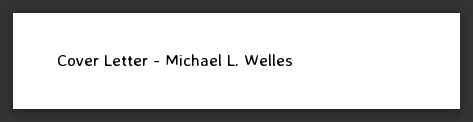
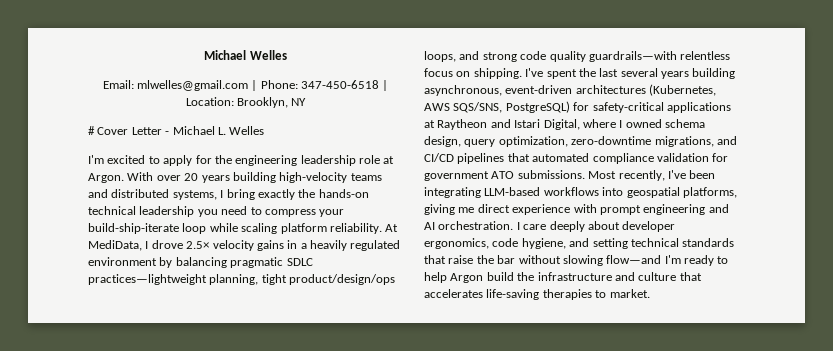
(57, 60) none -> [204,50,287,60] [102,80,389,91] [185,97,307,108] [88,126,95,135] Michael Welles // Email: mlwelles@gmail.com | Phone: 347-450-6518 | Location: Brooklyn, NY // #
(293, 60) none -> [88,155,395,166] [88,172,382,183] [88,189,369,200] [88,206,345,217] [88,223,399,234] [88,240,401,251] [88,257,313,268] [88,274,396,285] [424,51,731,62] [424,68,736,79] [424,84,717,96] [424,101,731,113] [424,119,705,130] [424,136,737,147] [424,153,729,164] [424,170,716,181] [424,187,737,198] [424,204,729,215] [424,221,676,232] [424,238,735,249] [424,255,729,266] [424,272,702,283] [424,289,650,300] // I'm excited to apply for the engineering leadership role at Argon. With over 20 years building high-velocity teams and distributed systems, I bring exactly the hands-on technical leadership you need to compress your build-ship-iterate loop while scaling platform reliability. At MediData, I drove 2.5× velocity gains in a heavily regulated environment by balancing pragmatic SDLC practices—lightweight planning, tight product/design/ops loops, and strong code quality guardrails—with relentless focus on shipping. I've spent the last several years building asynchronous, event-driven architectures (Kubernetes, AWS SQS/SNS, PostgreSQL) for safety-critical applications at Raytheon and Istari Digital, where I owned schema design, query optimization, zero-downtime migrations, and CI/CD pipelines that automated compliance validation for government ATO submissions. Most recently, I've been integrating LLM-based workflows into geospatial platforms, giving me direct experience with prompt engineering and AI orchestration. I care deeply about developer ergonomics, code hygiene, and setting technical standards that raise the bar without slowing flow—and I'm ready to help Argon build the infrastructure and culture that accelerates life-saving therapies to market.

